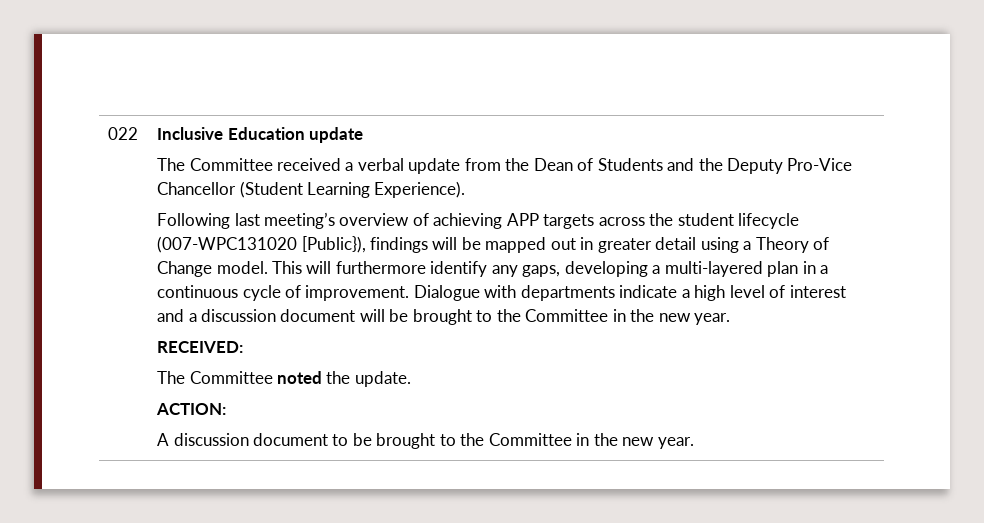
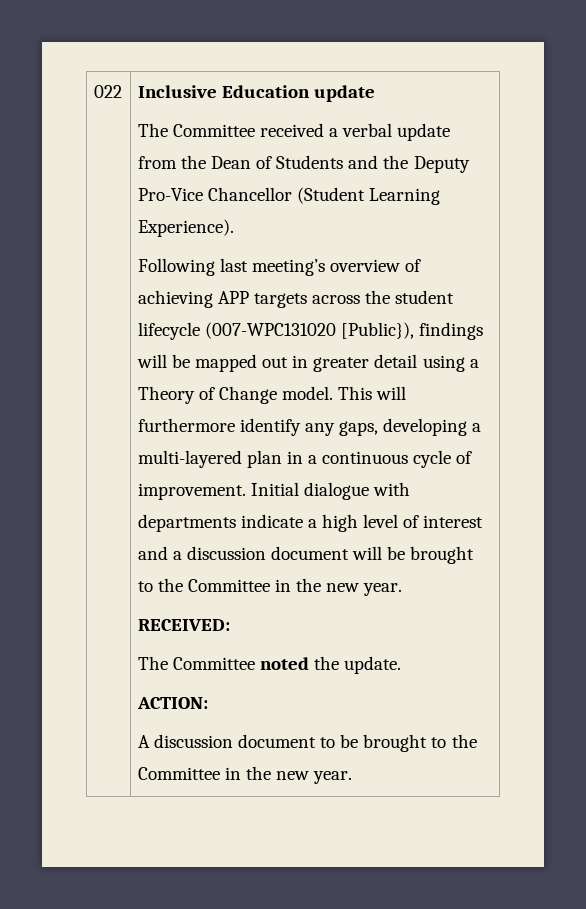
[413,285,480,301] Dialogue -> [250,482,369,500] Initial dialogue

